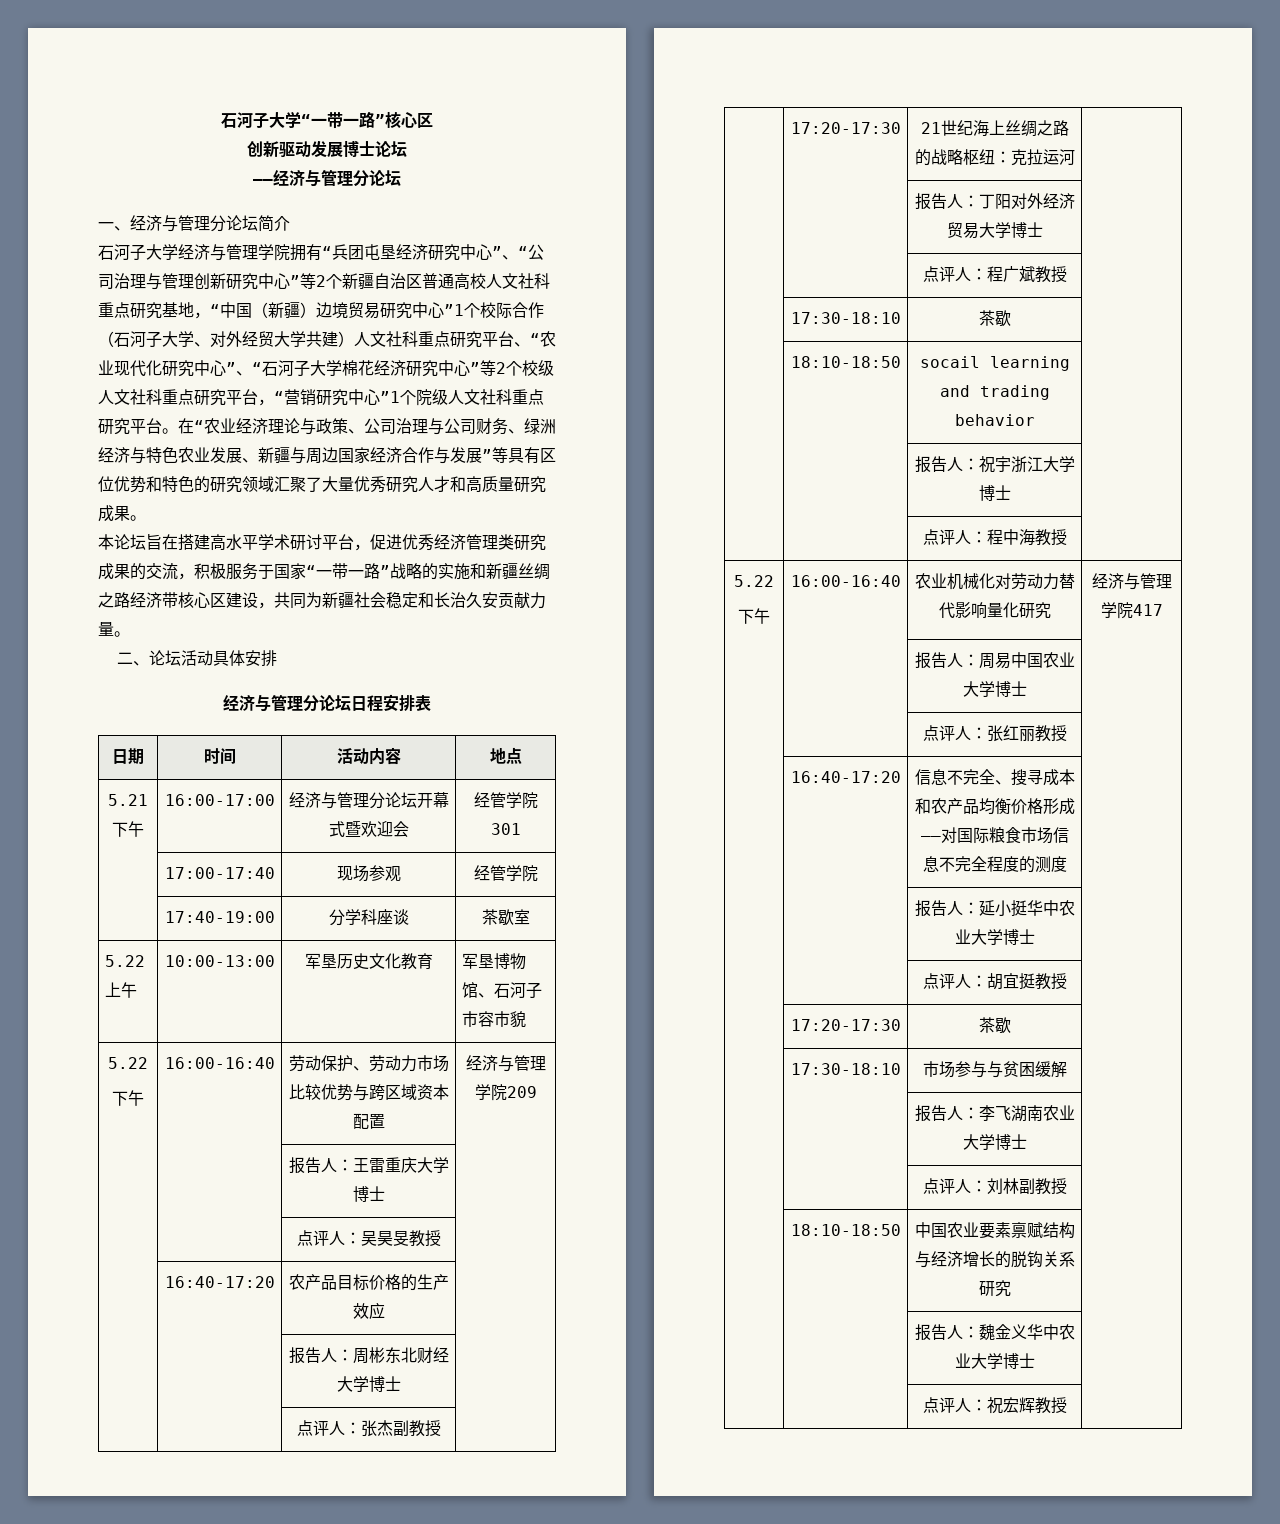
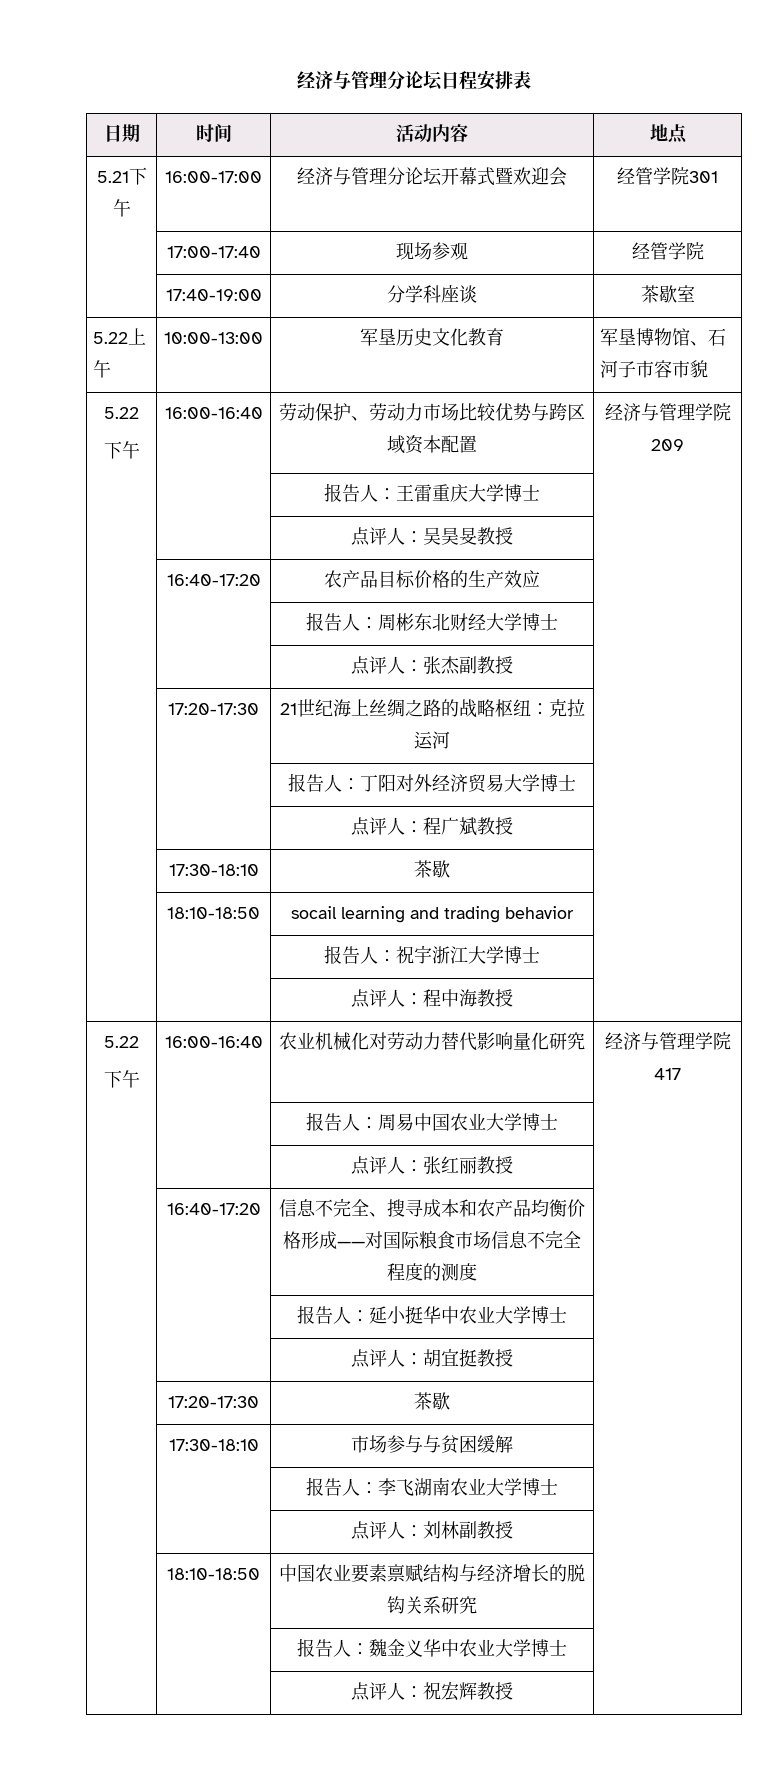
[221,111,433,129] [247,140,407,158] [253,169,401,187] [98,215,290,232] [98,244,544,261] [98,273,550,290] [98,302,544,319] [98,331,556,348] [98,360,554,377] [98,389,544,406] [98,418,556,435] [98,447,556,464] [98,476,546,493] [98,505,146,522] [98,534,546,551] [98,563,550,580] [98,592,546,609] [98,622,130,637] [116,650,277,667] 石河子大学“一带一路”核心区 // 创新驱动发展博士论坛 // ——经济与管理分论坛 // 一、经济与管理分论坛简介 // 石河子大学经济与管理学院拥有“兵团屯垦经济研究中心”、“公司治理与管理创新研究中心”等2个新疆自治区普通高校人文社科重点研究基地，“中国（新疆）边境贸易研究中心”1个校际合作（石河子大学、对外经贸大学共建）人文社科重点研究平台、“农业现代化研究中心”、“石河子大学棉花经济研究中心”等2个校级人文社科重点研究平台，“营销研究中心”1个院级人文社科重点研究平台。在“农业经济理论与政策、公司治理与公司财务、绿洲经济与特色农业发展、新疆与周边国家经济合作与发展”等具有区位优势和特色的研究领域汇聚了大量优秀研究人才和高质量研究成果。 // 本论坛旨在搭建高水平学术研讨平台，促进优秀经济管理类研究成果的交流，积极服务于国家“一带一路”战略的实施和新疆丝绸之路经济带核心区建设，共同为新疆社会稳定和长治久安贡献力量。 // 二、论坛活动具体安排 // -> (297, 80) none

